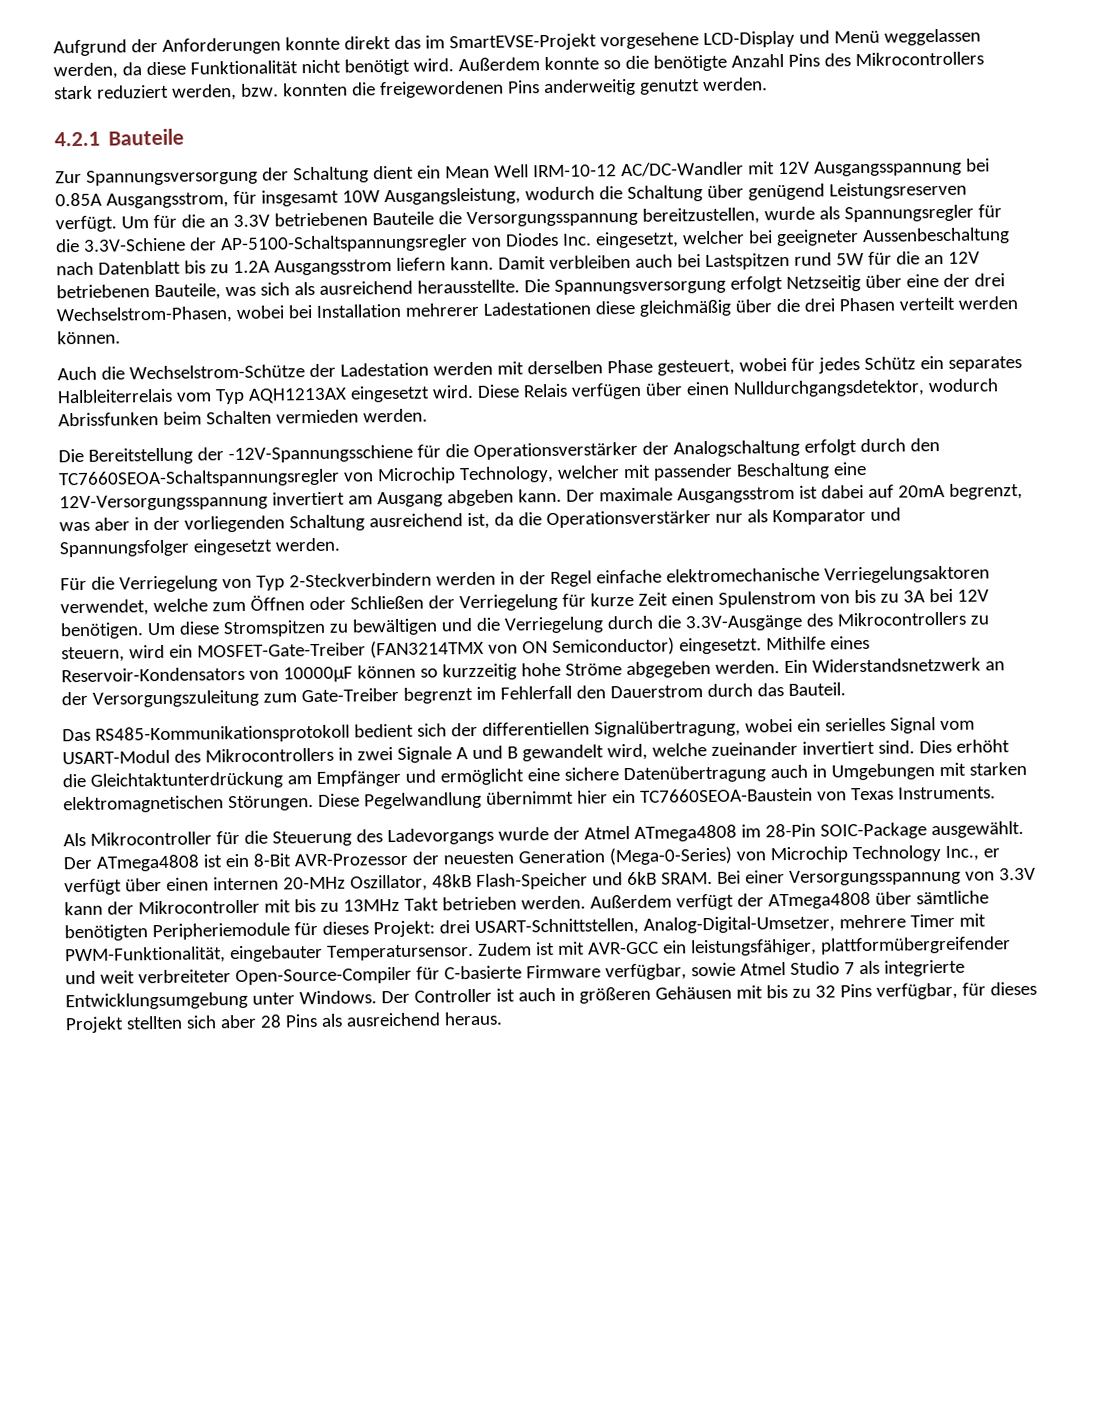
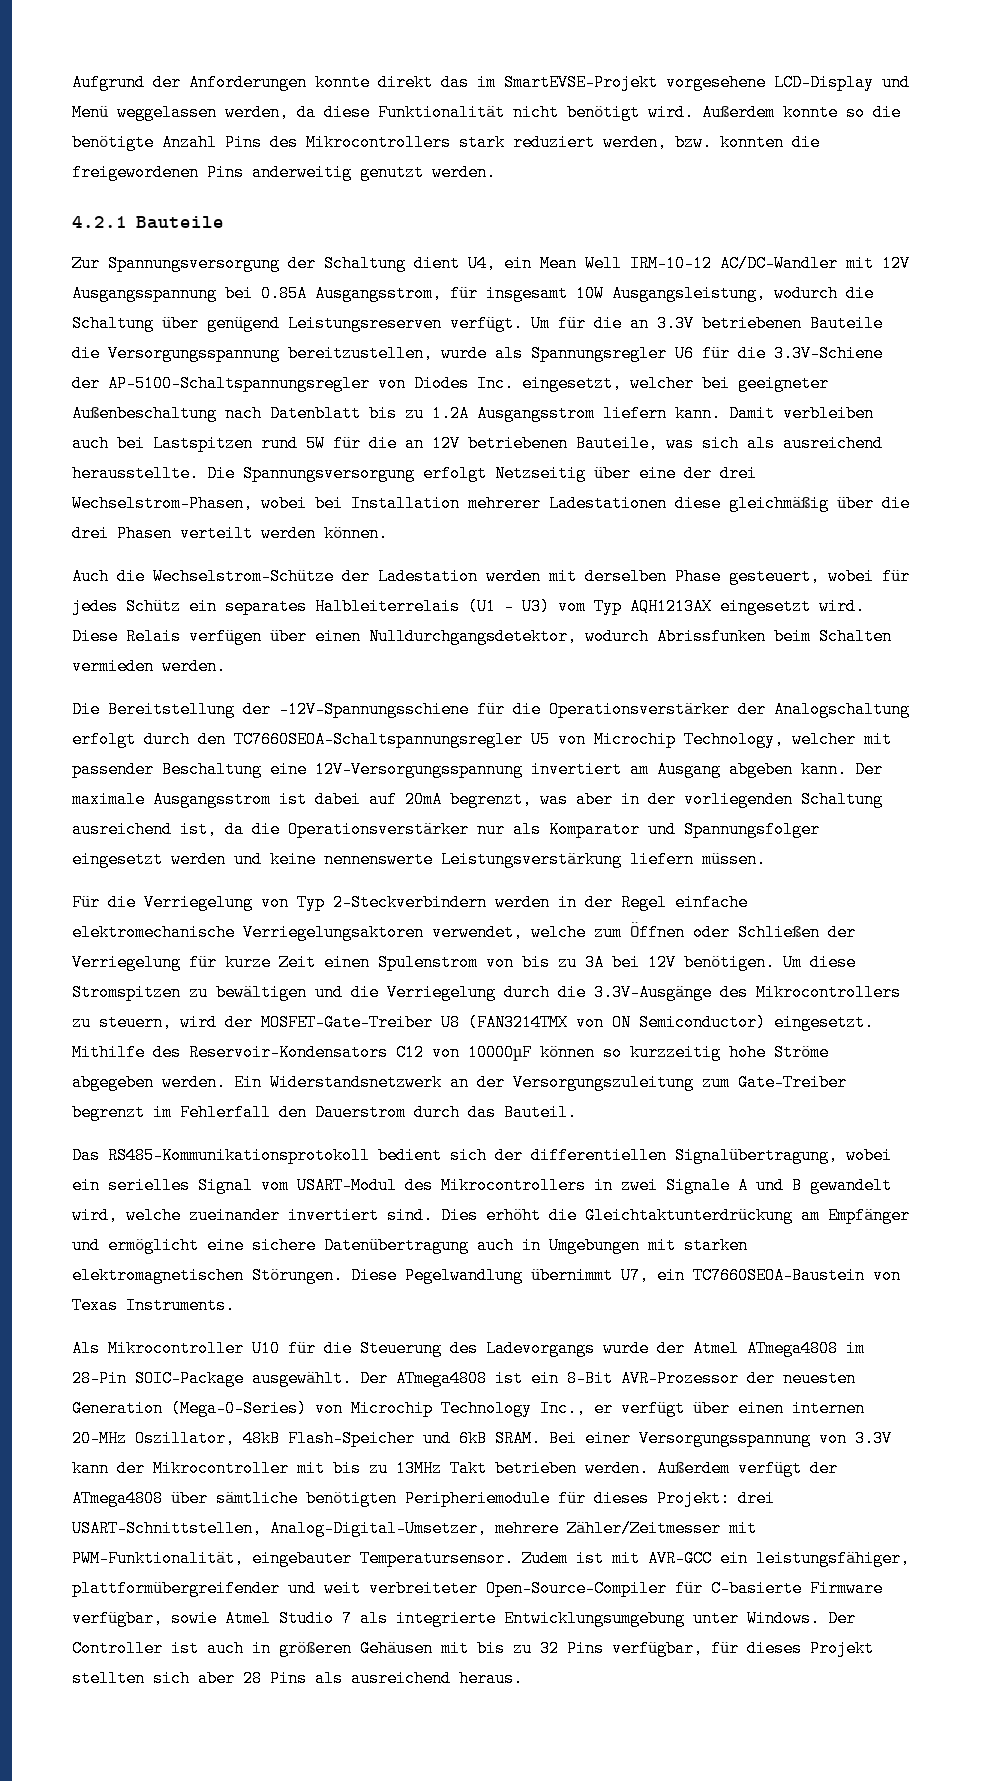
(414, 172) none -> [468,255,496,272] U4,
(974, 213) none -> [675,345,694,362] U6
[861,227,1010,245] Aussenbeschaltung -> [72,405,217,422] Außenbeschaltung
(173, 396) none -> [468,598,550,615] (U1 – U3)
(340, 478) none -> [531,731,550,748] U5
[274,537,340,552] werden. -> [171,851,766,868] werden und keine nennenswerte Leistungsverstärkung liefern müssen.
[168,642,366,658] ein MOSFET-Gate-Treiber -> [225,1014,460,1031] der MOSFET-Gate-Treiber U8
[829,635,870,650] [61,666,245,683] eines Reservoir-Kondensators -> [153,1044,424,1061] des Reservoir-Kondensators C12
[576,790,608,804] hier -> [621,1267,649,1284] U7,
(212, 838) none -> [252,1340,280,1357] U10
[909,913,955,928] Timer -> [567,1520,721,1537] Zähler/Zeitmesser

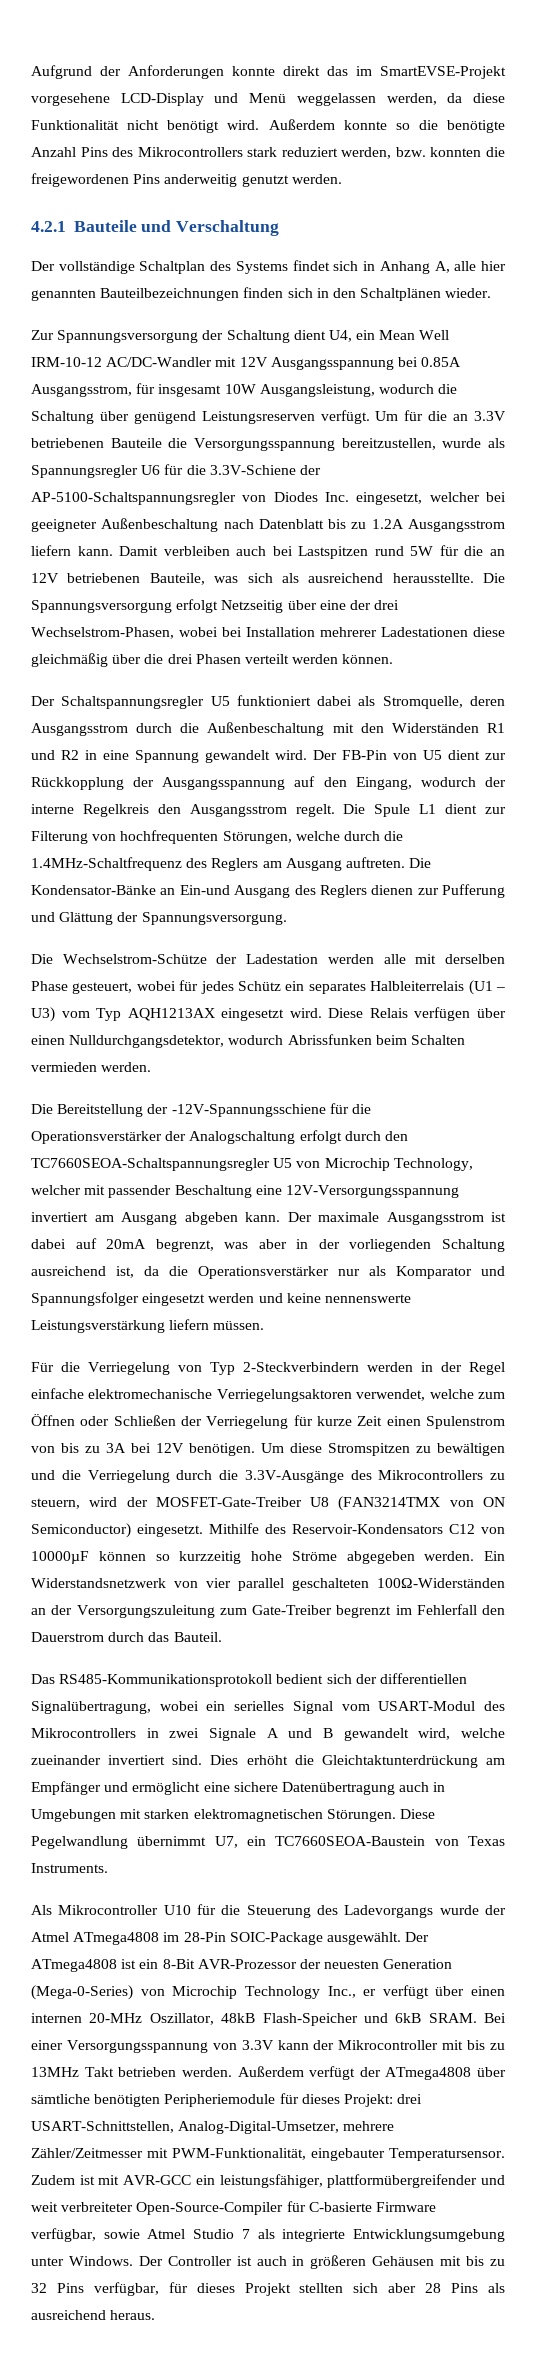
(224, 222) none -> [141,220,280,236] [31,260,507,274] [31,287,492,301] und Verschaltung // Der vollständige Schaltplan des Systems findet sich in Anhang A, alle hier genannten Bauteilbezeichnungen finden sich in den Schaltplänen wieder.
[72,568,145,585] Auch die -> [31,695,505,709] [31,722,506,736] [31,750,506,763] [31,776,507,790] [31,804,507,817] [31,830,404,844] [31,857,432,871] [31,884,505,898] [31,912,287,925] [31,954,53,964] Der Schaltspannungsregler U5 funktioniert dabei als Stromquelle, deren Ausgangsstrom durch die Außenbeschaltung mit den Widerständen R1 und R2 in eine Spannung gewandelt wird. Der FB-Pin von U5 dient zur Rückkopplung der Ausgangsspannung auf den Eingang, wodurch der interne Regelkreis den Ausgangsstrom regelt. Die Spule L1 dient zur Filterung von hochfrequenten Störungen, welche durch die 1.4MHz-Schaltfrequenz des Reglers am Ausgang auftreten. Die Kondensator-Bänke an Ein-und Ausgang des Reglers dienen zur Pufferung und Glättung der Spannungsversorgung. // Die
(541, 576) none -> [383,954,406,964] alle
(442, 1082) none -> [174,1578,505,1591] von vier parallel geschalteten 100Ω-Widerständen

